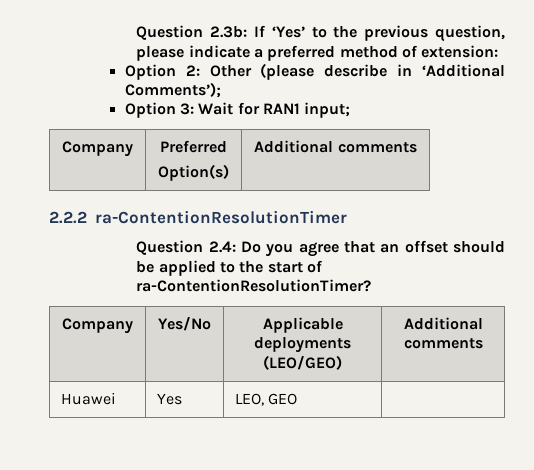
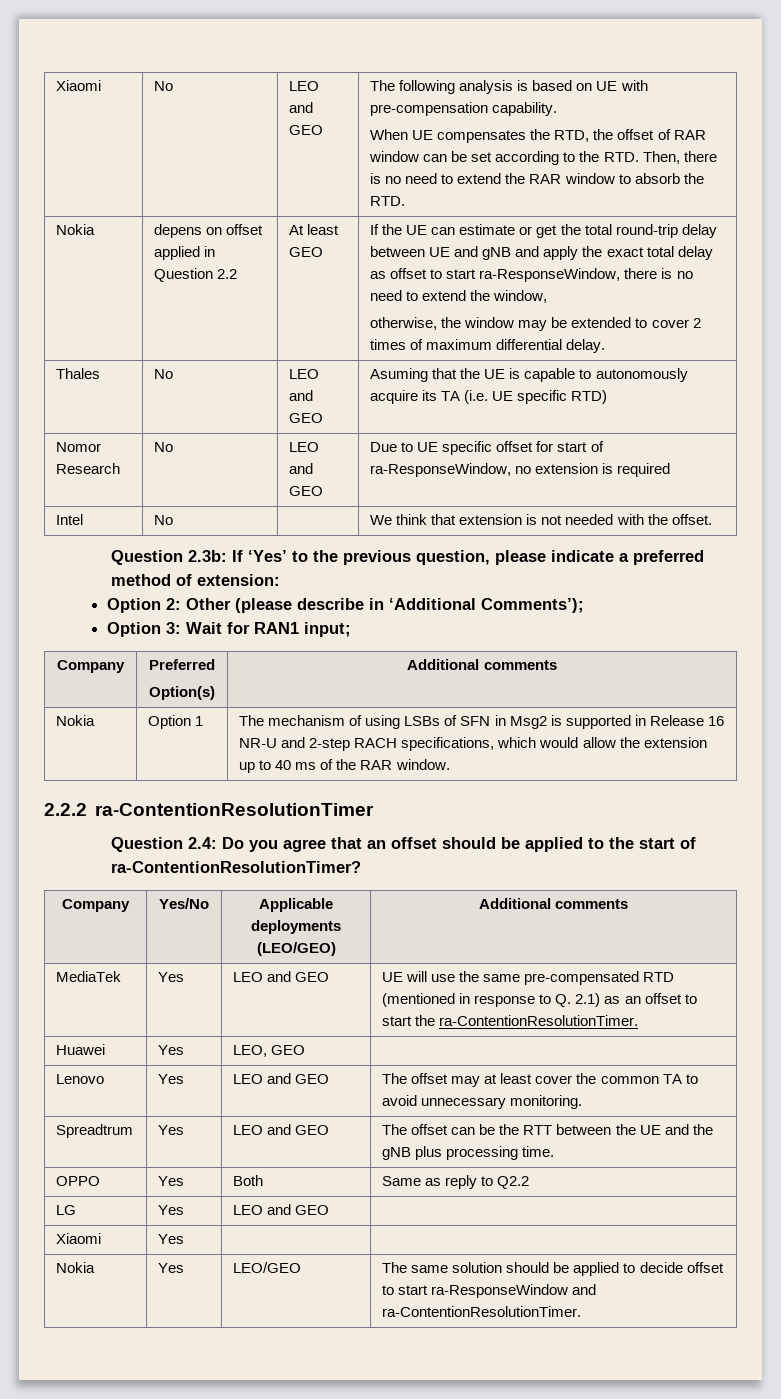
(136, 32) none -> [56,80,102,91] [154,81,174,91] [289,81,320,91] [289,102,314,113] [289,125,324,135] [370,80,648,94] [370,102,558,116] [370,129,706,143] [369,151,717,165] [370,173,704,184] [370,196,406,206] [56,224,96,235] [154,224,264,238] [154,246,216,260] [154,268,238,282] [289,224,340,235] [289,247,324,257] [370,224,717,238] [370,246,713,260] [370,268,693,282] [370,290,548,303] [370,317,701,331] [370,339,606,353] [56,368,101,379] [154,369,174,379] [289,369,320,379] [289,390,314,401] [289,413,324,423] [370,368,688,382] [370,390,608,404] [56,442,102,452] [56,463,121,474] [154,442,174,452] [289,442,320,452] [289,463,314,474] [289,486,324,496] [370,441,604,455] [370,463,671,477] [56,514,84,525] [154,515,174,525] [370,514,712,525] Xiaomi | No | LEO and GEO | The following analysis is based on UE with pre-compensation capability. // When UE compensates the RTD, the offset of RAR window can be set according to the RTD. Then, there is no need to extend the RAR window to absorb the RTD. // Nokia | depens on offset applied in Question 2.2 | At least GEO | If the UE can estimate or get the total round-trip delay between UE and gNB and apply the exact total delay as offset to start ra-ResponseWindow, there is no need to extend the window, // otherwise, the window may be extended to cover 2 times of maximum differential delay. // Thales | No | LEO and GEO | Asuming that the UE is capable to autonomously acquire its TA (i.e. UE specific RTD) // Nomor Research | No | LEO and GEO | Due to UE specific offset for start of ra-ResponseWindow, no extension is required // Intel | No | | We think that extension is not needed with the offset. //
(417, 147) none -> [56,715,96,726] [148,715,204,729] [239,715,724,729] [239,737,707,751] [239,759,450,773] // Nokia | Option 1 | The mechanism of using LSBs of SFN in Msg2 is supported in Release 16 NR-U and 2-step RACH specifications, which would allow the extension up to 40 ms of the RAR window.
[61,392,117,405] [157,393,183,405] [235,393,298,406] Huawei | Yes | LEO, GEO | -> [56,971,122,982] [158,972,185,982] [233,971,330,982] [382,971,675,985] [382,993,697,1007] [382,1015,639,1026] [56,1044,106,1055] [158,1045,185,1055] [233,1045,306,1057] [56,1074,105,1084] [158,1074,185,1084] [233,1073,330,1084] [382,1073,698,1087] [382,1095,583,1109] [56,1124,134,1138] [158,1125,185,1135] [233,1124,330,1135] [382,1124,713,1135] [382,1146,555,1160] [56,1176,101,1186] [158,1176,185,1186] [233,1175,264,1186] [382,1175,530,1189] [56,1205,77,1215] [158,1205,185,1215] [233,1204,330,1215] [56,1233,102,1244] [158,1234,185,1244] [56,1262,96,1273] [158,1263,185,1273] [233,1262,302,1273] [382,1262,724,1276] [382,1284,597,1298] [382,1306,582,1317] MediaTek | Yes | LEO and GEO | UE will use the same pre-compensated RTD (mentioned in response to Q. 2.1) as an offset to start the ra-ContentionResolutionTimer. // Huawei | Yes | LEO, GEO | // Lenovo | Yes | LEO and GEO | The offset may at least cover the common TA to avoid unnecessary monitoring. // Spreadtrum | Yes | LEO and GEO | The offset can be the RTT between the UE and the gNB plus processing time. // OPPO | Yes | Both | Same as reply to Q2.2 // LG | Yes | LEO and GEO | // Xiaomi | Yes | | // Nokia | Yes | LEO/GEO | The same solution should be applied to decide offset to start ra-ResponseWindow and ra-ContentionResolutionTimer.

